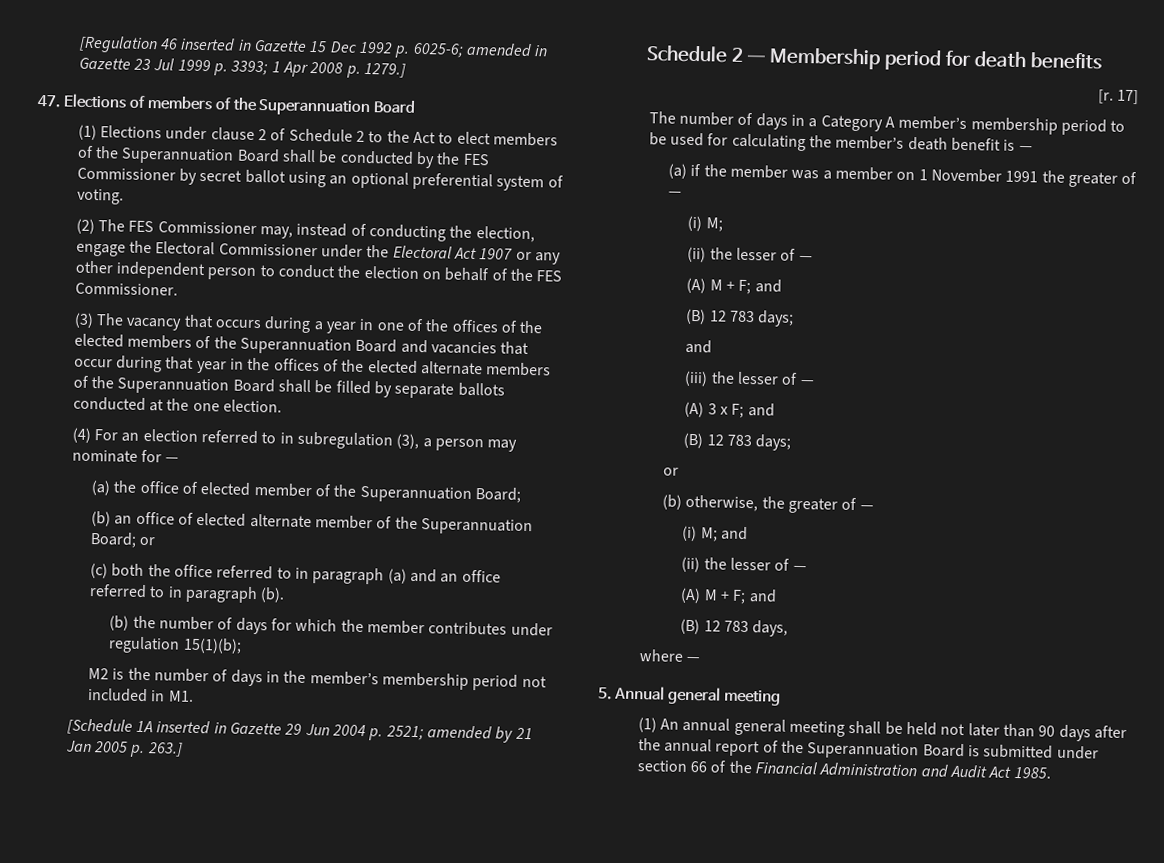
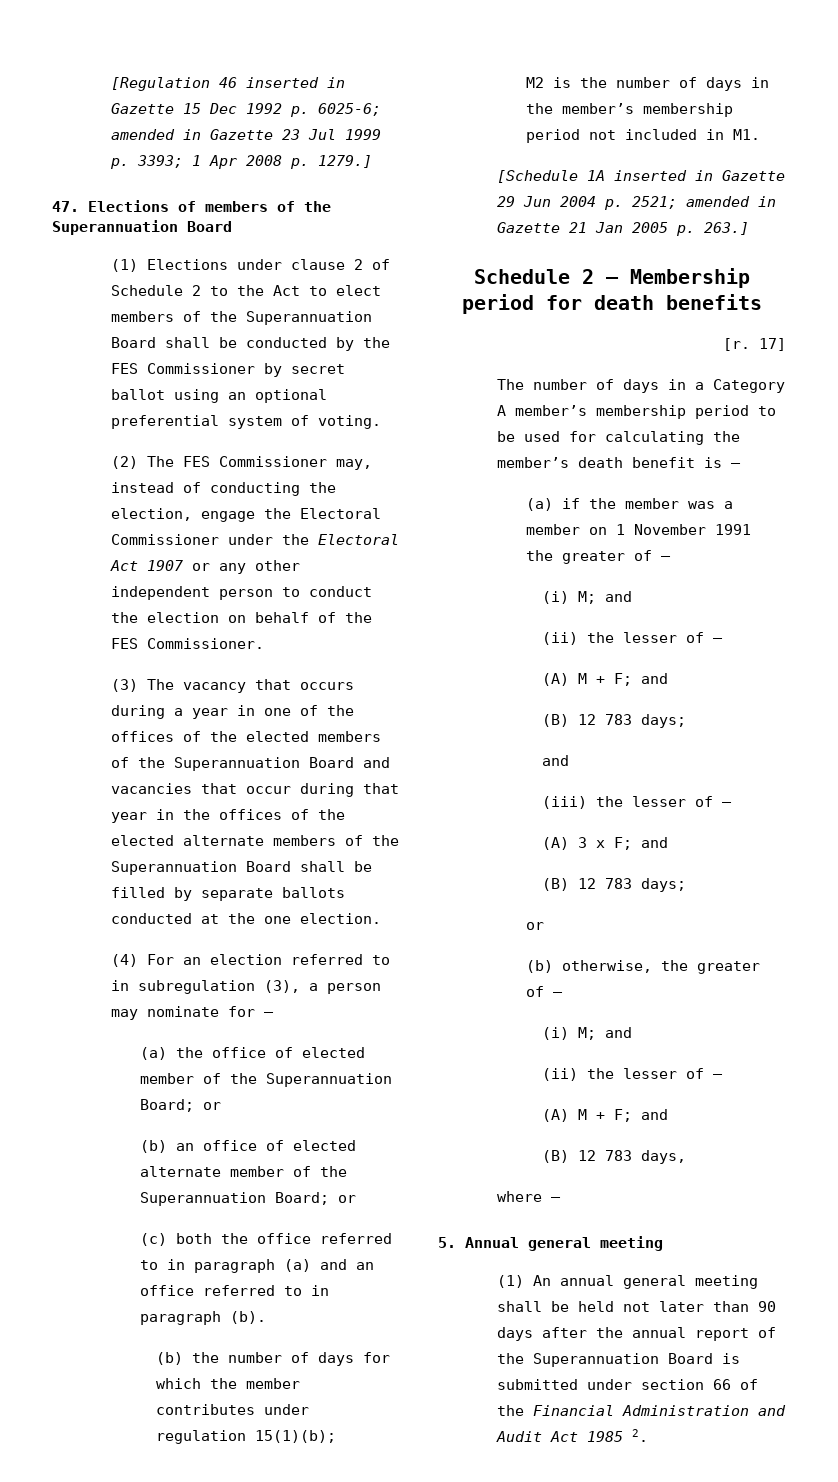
(521, 495) none -> [202,1102,221,1110] or
[495,726,514,743] by -> [757,196,776,207] [496,222,560,233] in Gazette
(723, 224) none -> [605,591,633,602] and
[1013,766,1051,779] 1985. -> [586,1429,648,1442] 1985 2.

